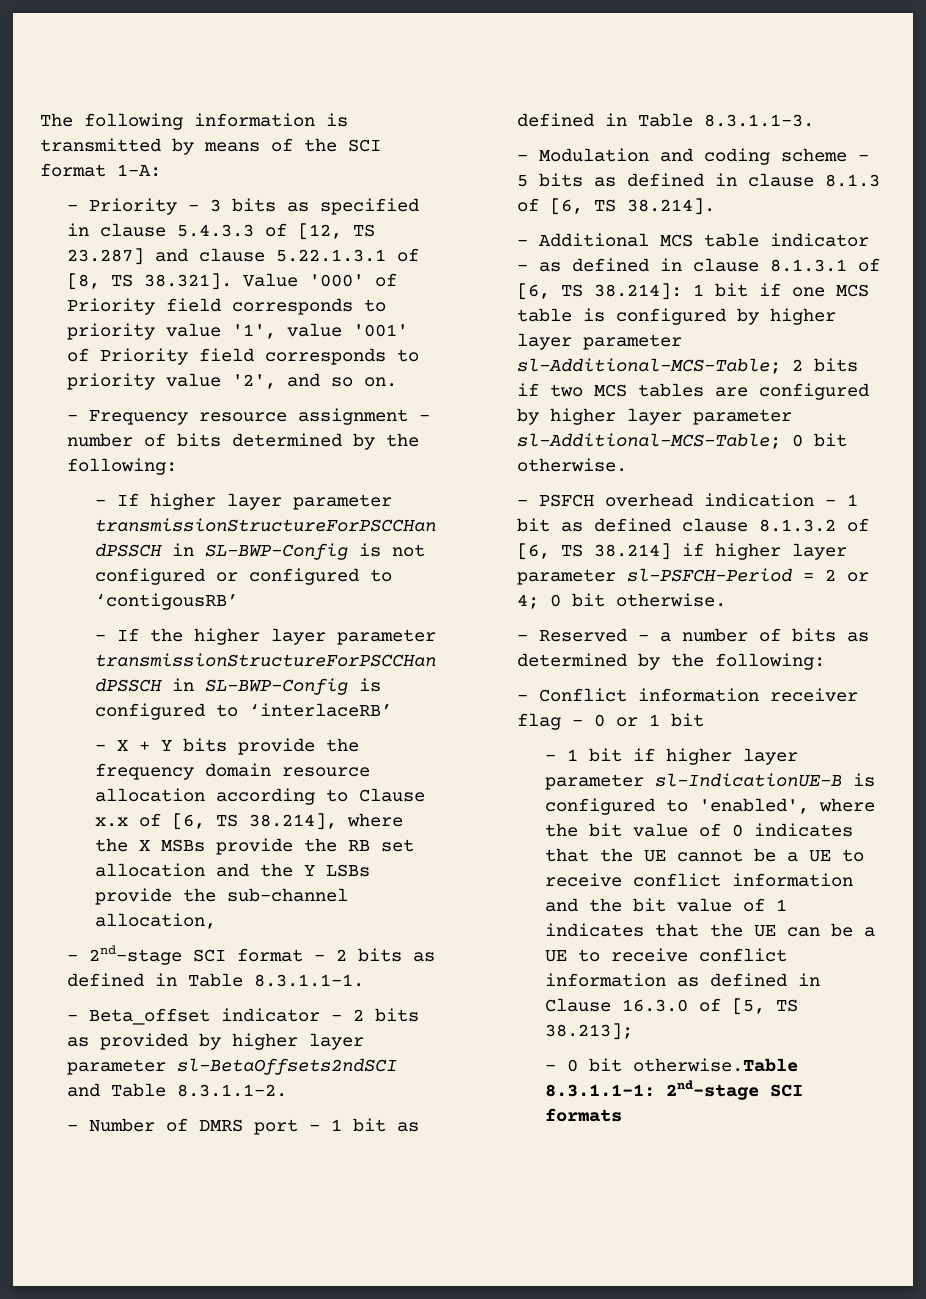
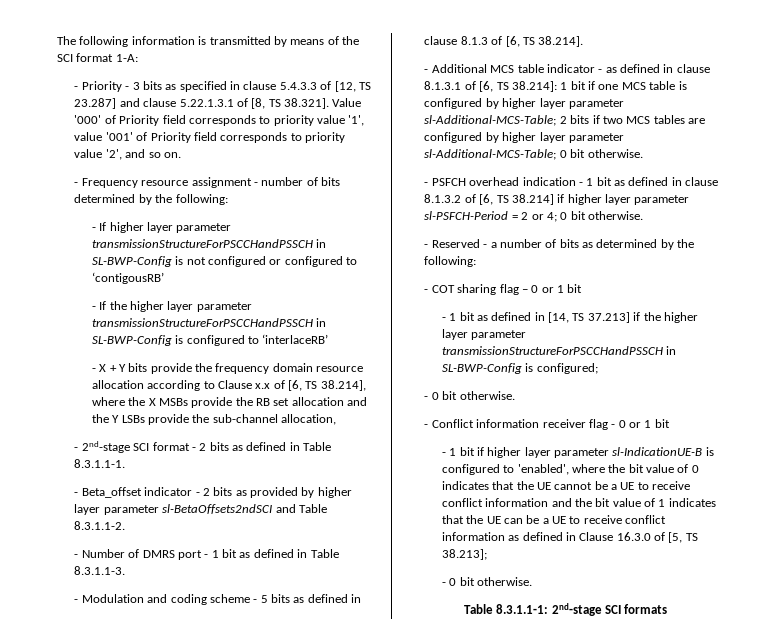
(672, 525) none -> [671,177,682,186] in
(826, 661) none -> [424,284,583,295] [441,312,698,323] [441,329,527,340] [441,346,677,355] [441,363,598,374] [424,391,515,400] // - COT sharing flag – 0 or 1 bit // - 1 bit as defined in [14, TS 37.213] if the higher layer parameter transmissionStructureForPSCCHandPSSCH in SL-BWP-Config is configured; // - 0 bit otherwise.
[632,1058,798,1072] otherwise.Table -> [476,577,532,586] [463,604,493,614] otherwise. // Table

